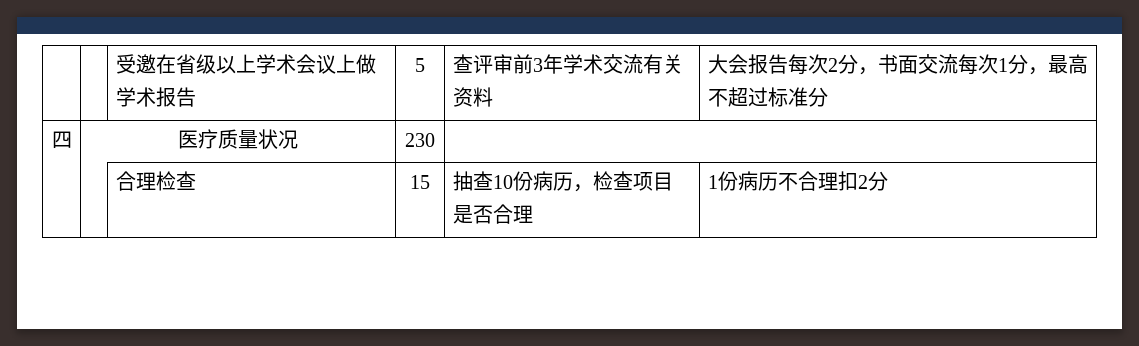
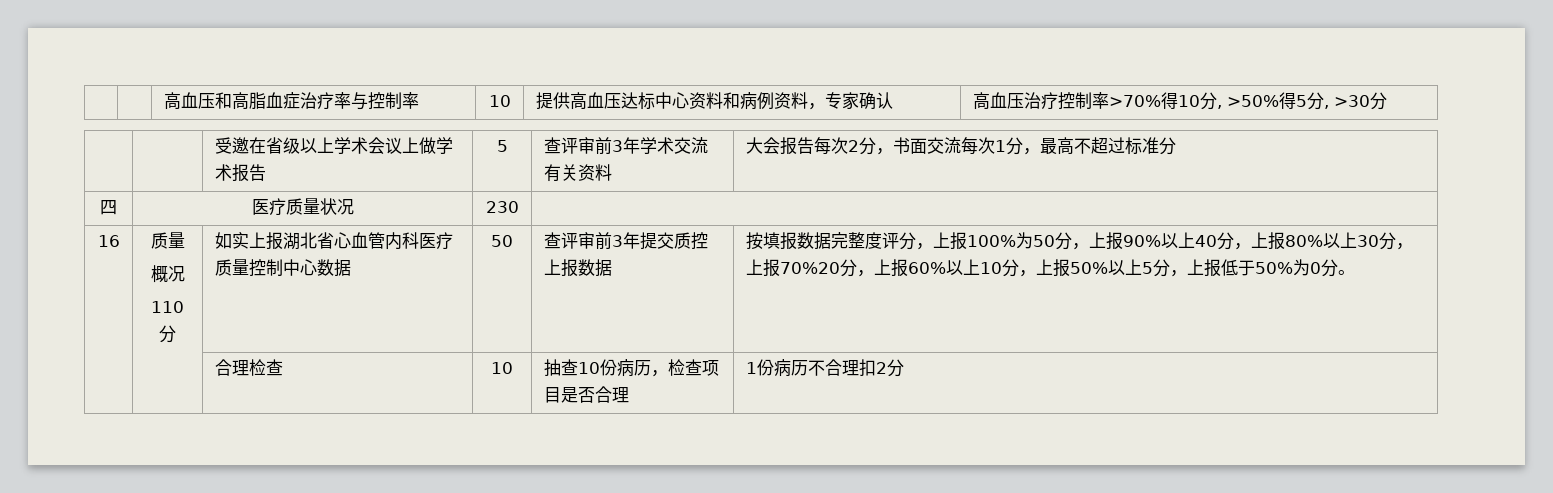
(115, 64) | -> [163,92,419,110] [488,95,511,107] [535,92,893,110] [972,92,1387,110] | | 高血压和高脂血症治疗率与控制率 | 10 | 提供高血压达标中心资料和病例资料，专家确认 | 高血压治疗控制率>70%得10分, >50%得5分, >30分 // |
(435, 140) none -> [97,235,120,247] [150,232,185,249] [150,265,185,283] [151,301,184,313] [159,325,176,343] [214,232,453,250] [214,259,351,277] [491,235,513,247] [543,232,708,250] [543,259,612,277] [745,232,1413,250] [745,259,1355,277] // 16 | 质量 // 概况 // 110分 | 如实上报湖北省心血管内科医疗质量控制中心数据 | 50 | 查评审前3年提交质控上报数据 | 按填报数据完整度评分，上报100%为50分，上报90%以上40分，上报80%以上30分，上报70%20分，上报60%以上10分，上报50%以上5分，上报低于50%为0分。
[410,175,430,189] 15 -> [491,362,513,374] 10

